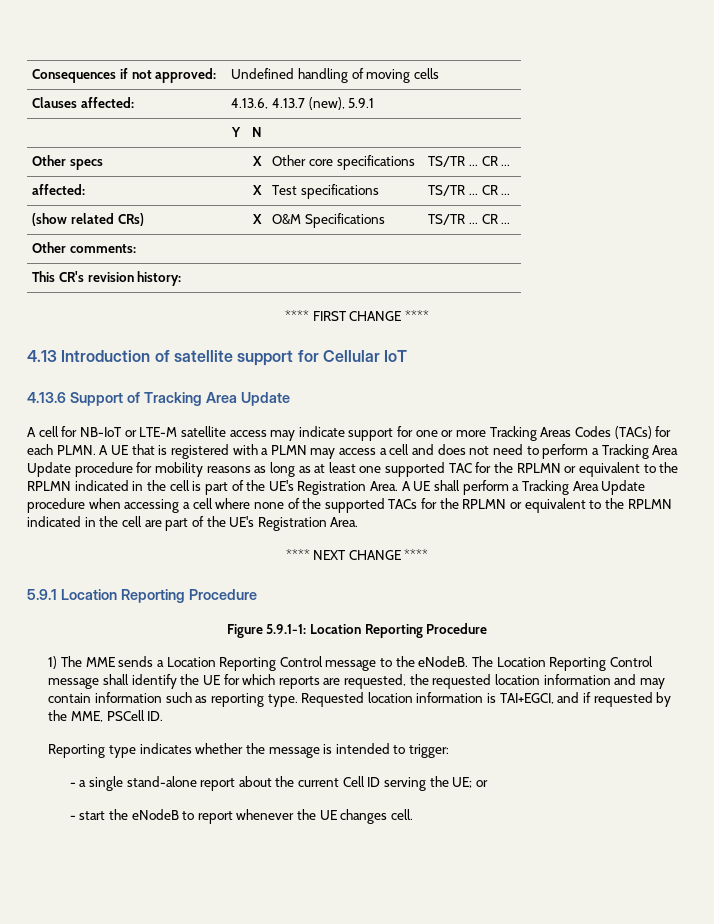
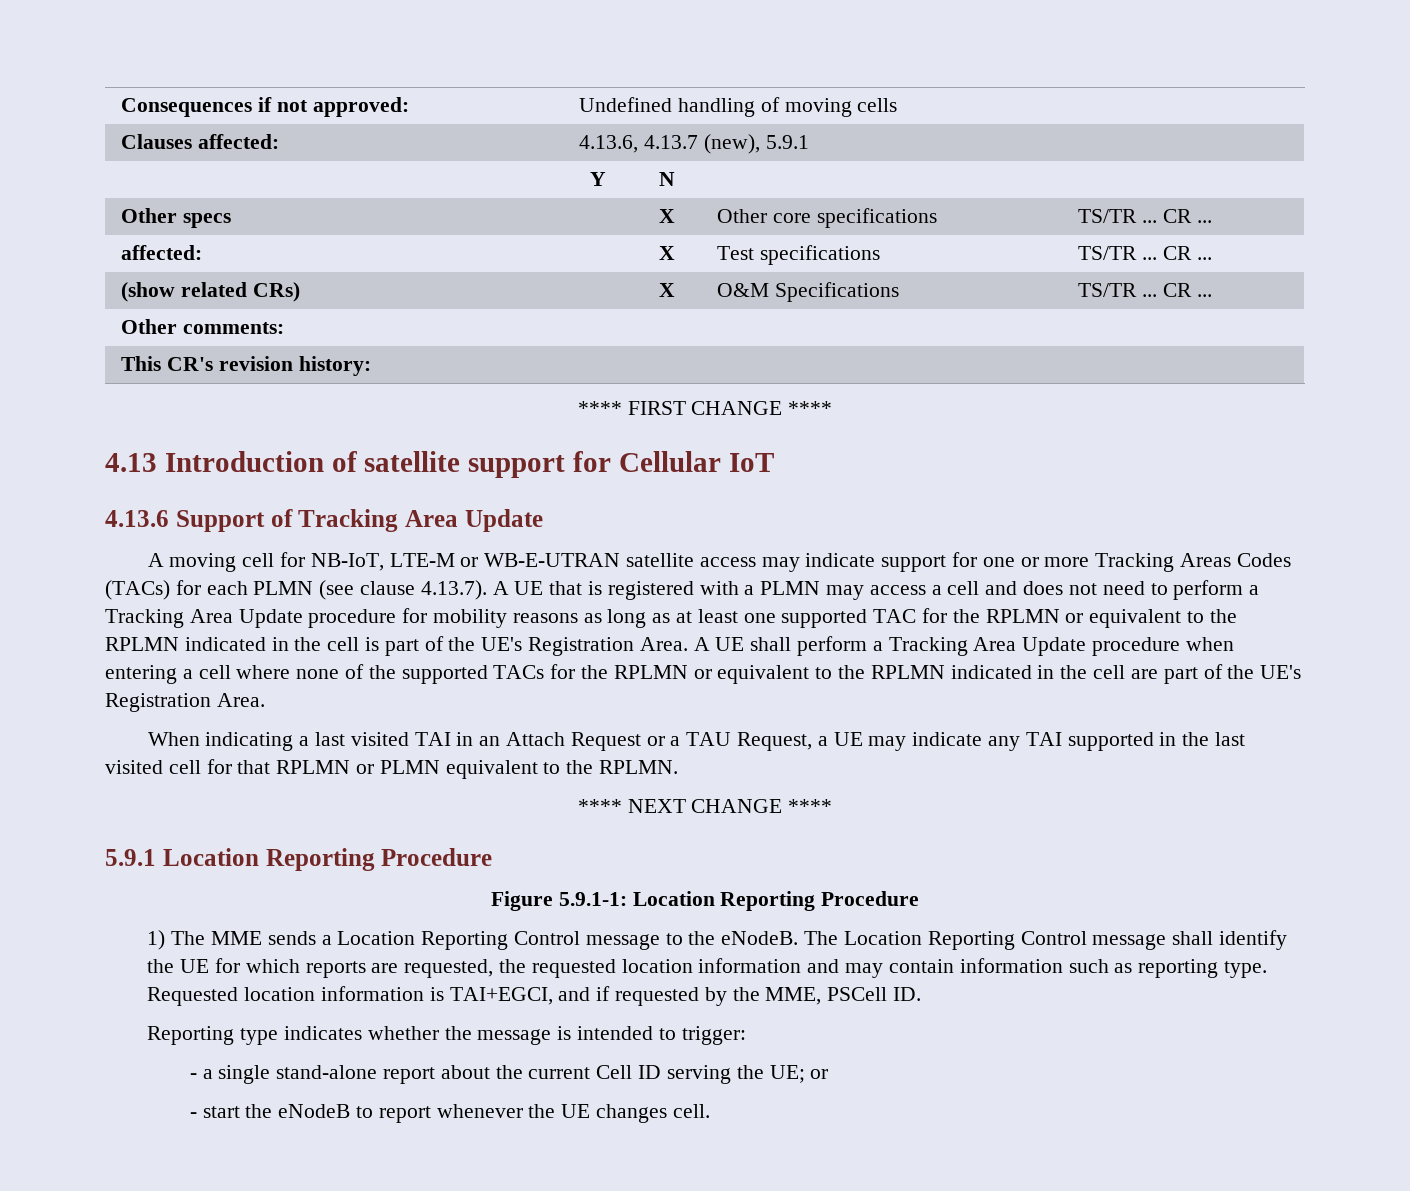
[38,426,178,437] cell for NB-IoT or LTE-M -> [169,552,621,572] moving cell for NB-IoT, LTE-M or WB-E-UTRAN
[56,445,96,455] PLMN. -> [253,580,487,600] PLMN (see clause 4.13.7).
[124,499,180,513] accessing -> [105,665,177,684] entering
(359, 522) none -> [147,732,1246,751] [105,759,679,779] // When indicating a last visited TAI in an Attach Request or a TAU Request, a UE may indicate any TAI supported in the last visited cell for that RPLMN or PLMN equivalent to the RPLMN.

